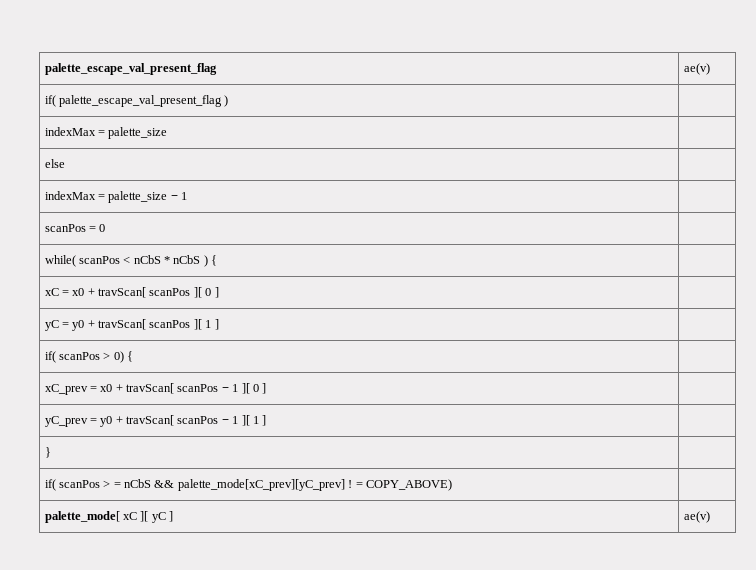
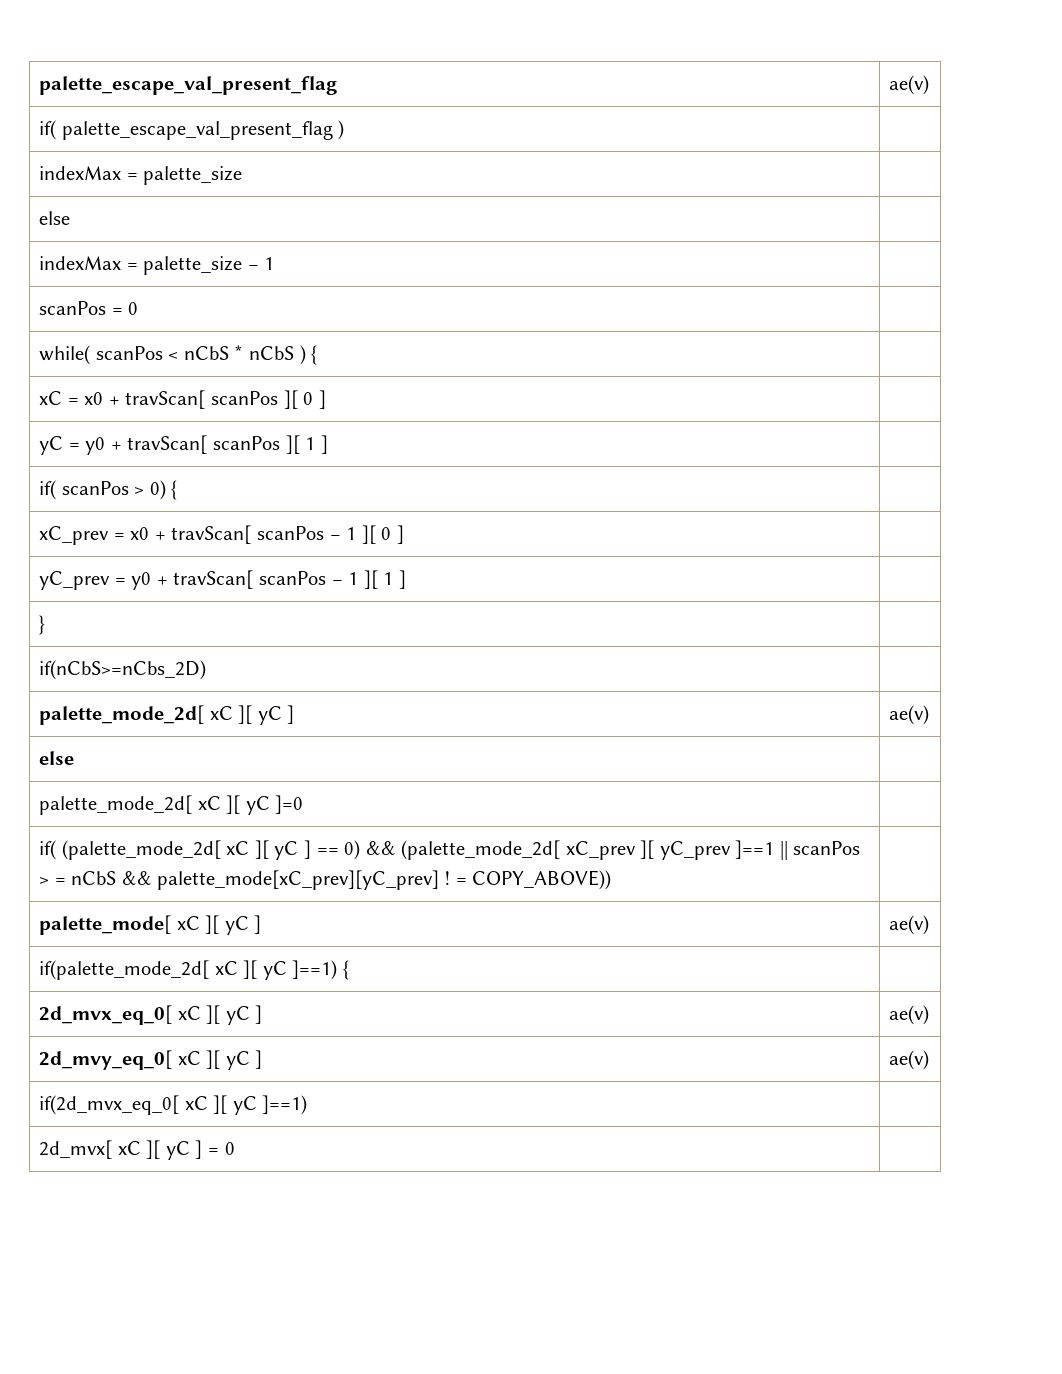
[44,479,56,491] if( -> [39,660,207,680] [39,705,295,725] [889,705,930,725] [39,751,75,765] [39,795,304,815] [39,840,788,860] if(nCbS>=nCbs_2D) | // palette_mode_2d[ xC ][ yC ] | ae(v) // else | // palette_mode_2d[ xC ][ yC ]=0 | // if( (palette_mode_2d[ xC ][ yC ] == 0) && (palette_mode_2d[ xC_prev ][ yC_prev ]==1 ||
[365,479,452,491] COPY_ABOVE) -> [472,870,612,890] COPY_ABOVE))
(710, 517) none -> [39,960,350,980] [39,1005,263,1025] [889,1005,930,1025] [39,1050,263,1070] [889,1050,930,1070] [39,1095,308,1115] [39,1140,235,1160] // if(palette_mode_2d[ xC ][ yC ]==1) { | // 2d_mvx_eq_0[ xC ][ yC ] | ae(v) // 2d_mvy_eq_0[ xC ][ yC ] | ae(v) // if(2d_mvx_eq_0[ xC ][ yC ]==1) | // 2d_mvx[ xC ][ yC ] = 0 |

